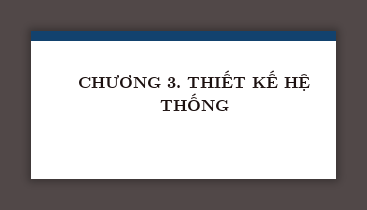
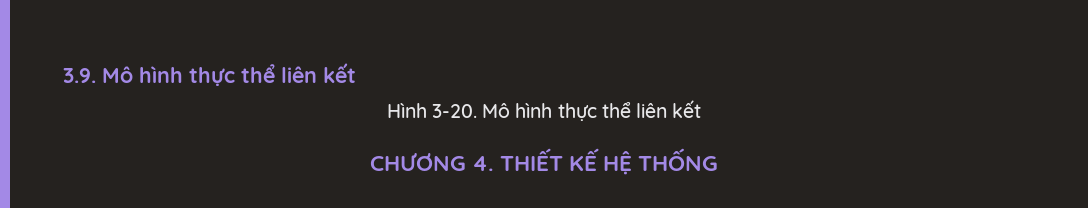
[78,75,181,88] CHƯƠNG 3. -> [63,63,356,86] [386,100,702,121] [369,153,494,171] 3.9. Mô hình thực thể liên kết // Hình 3-20. Mô hình thực thể liên kết // CHƯƠNG 4.

